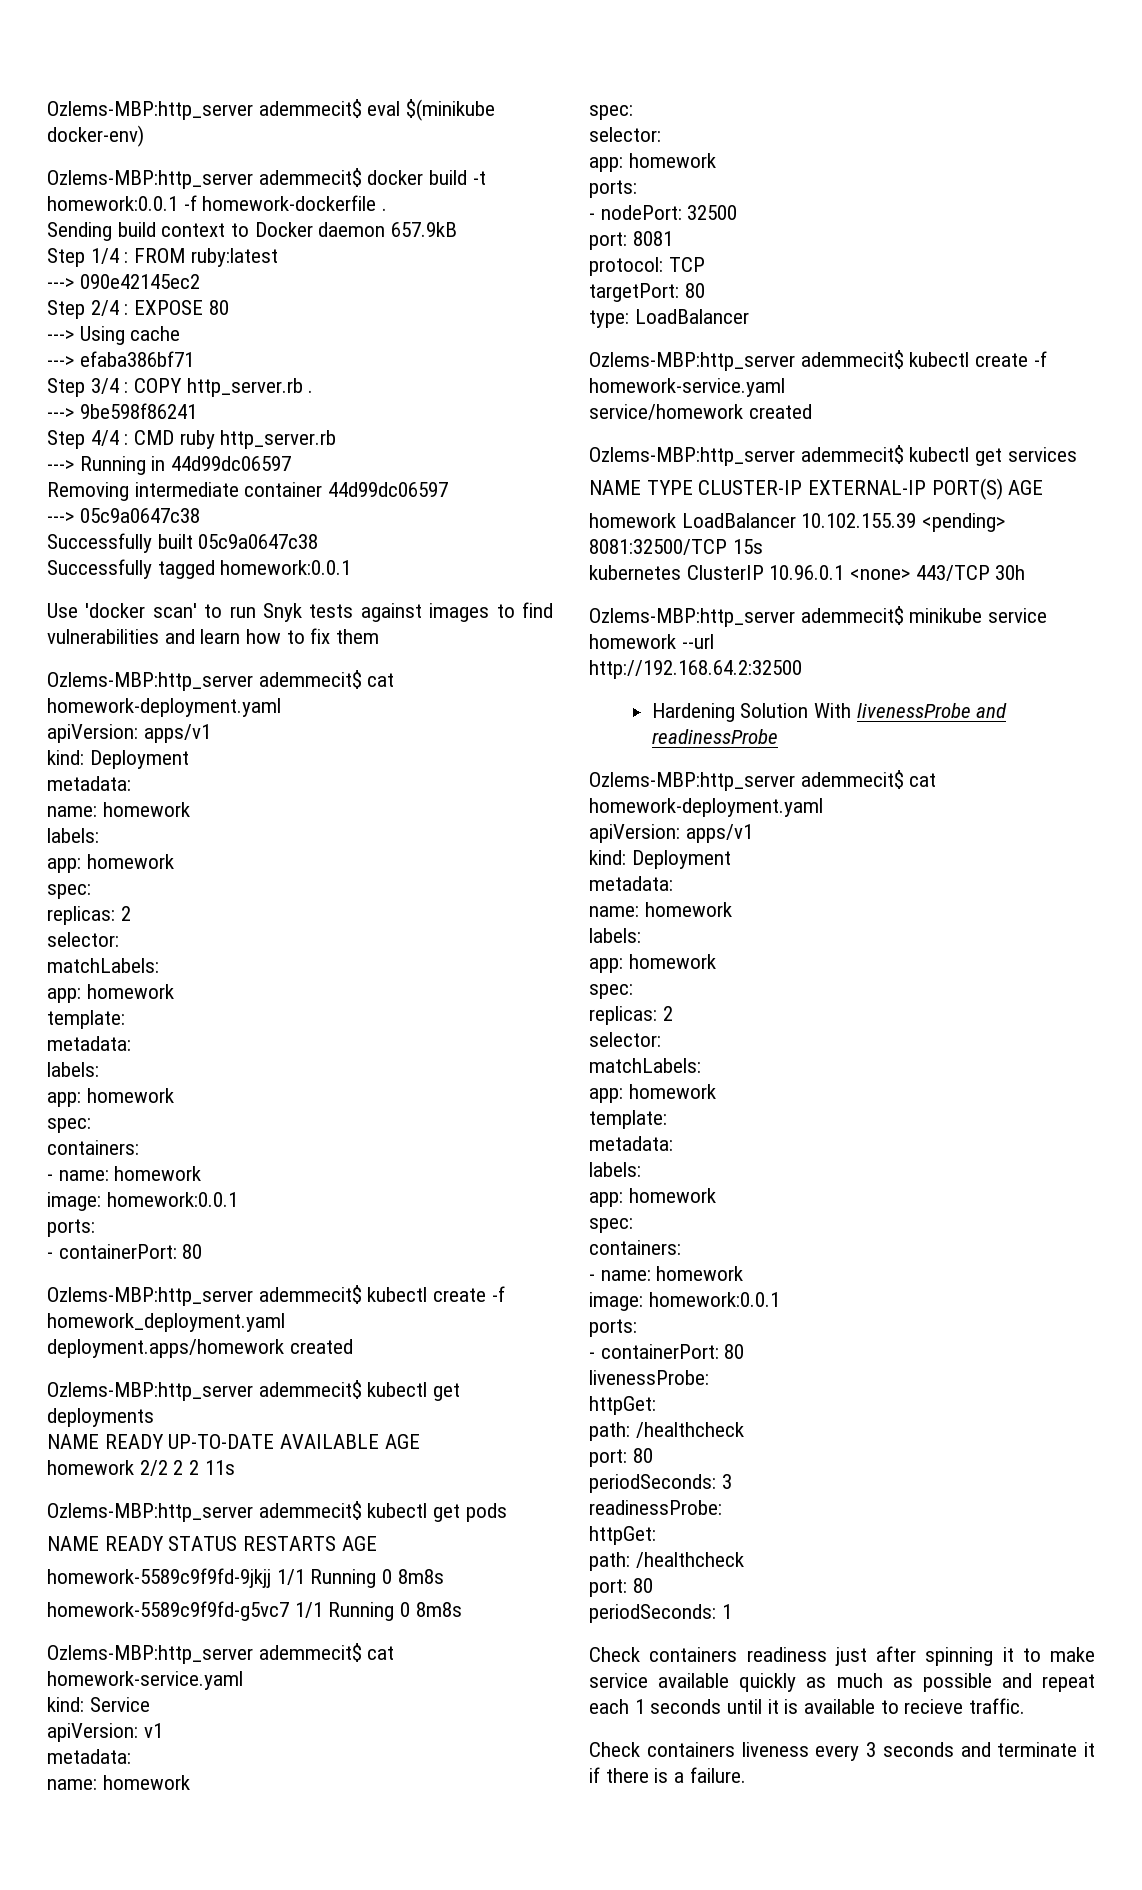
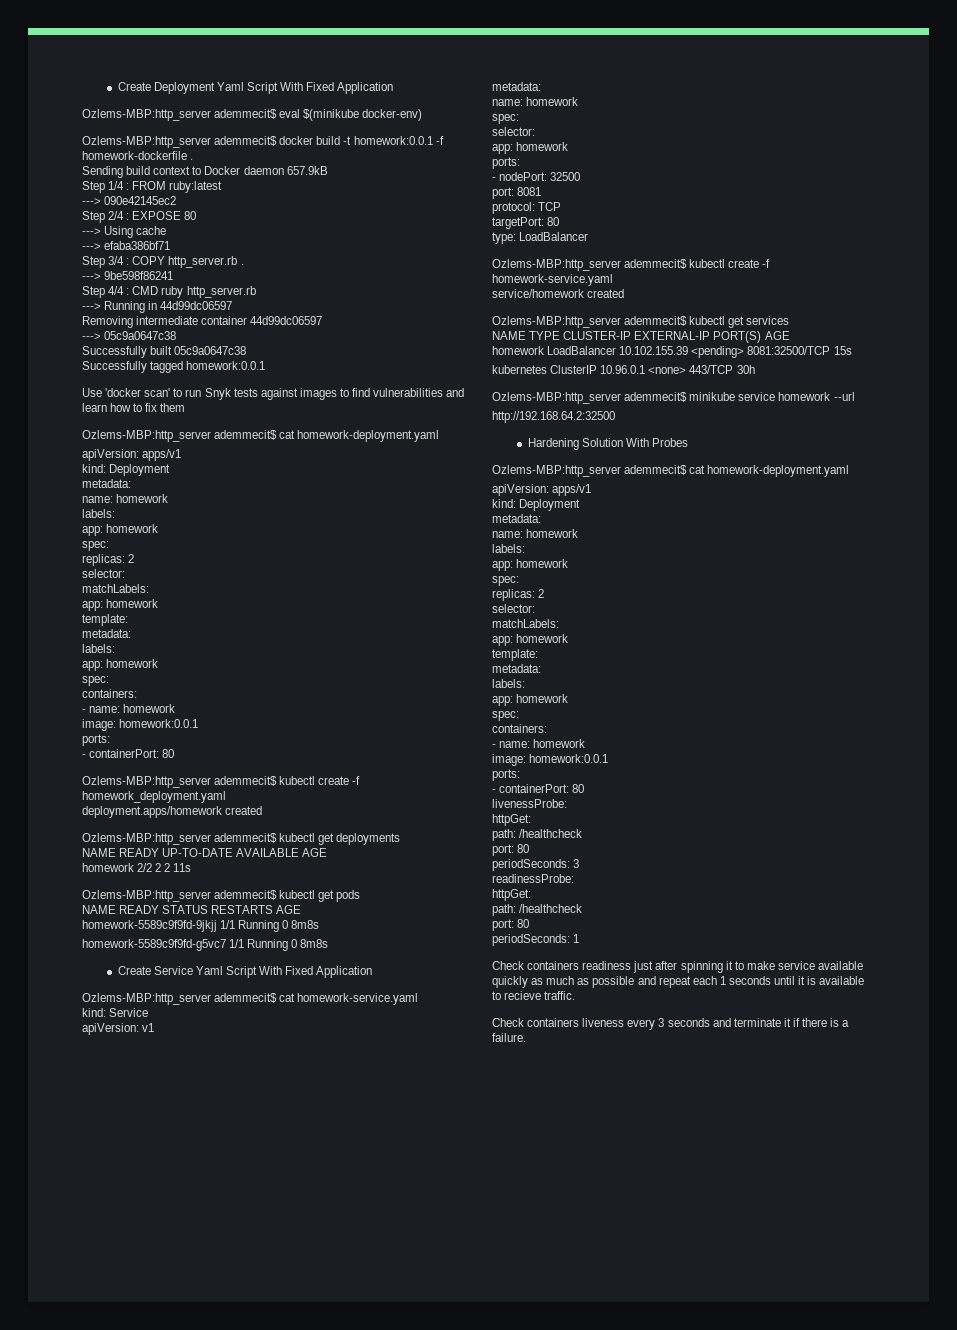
(47, 110) none -> [117,82,394,94] Create Deployment Yaml Script With Fixed Application //
(462, 1609) none -> [117,966,373,978] // Create Service Yaml Script With Fixed Application
[856,703,1008,718] [651,729,778,744] livenessProbe and readinessProbe -> [651,438,688,447] Probes

